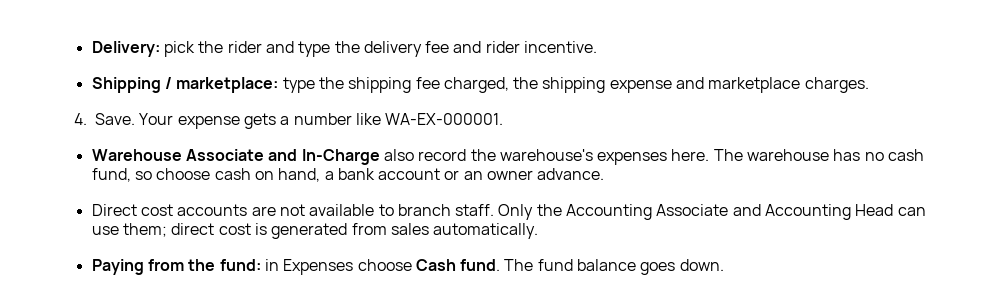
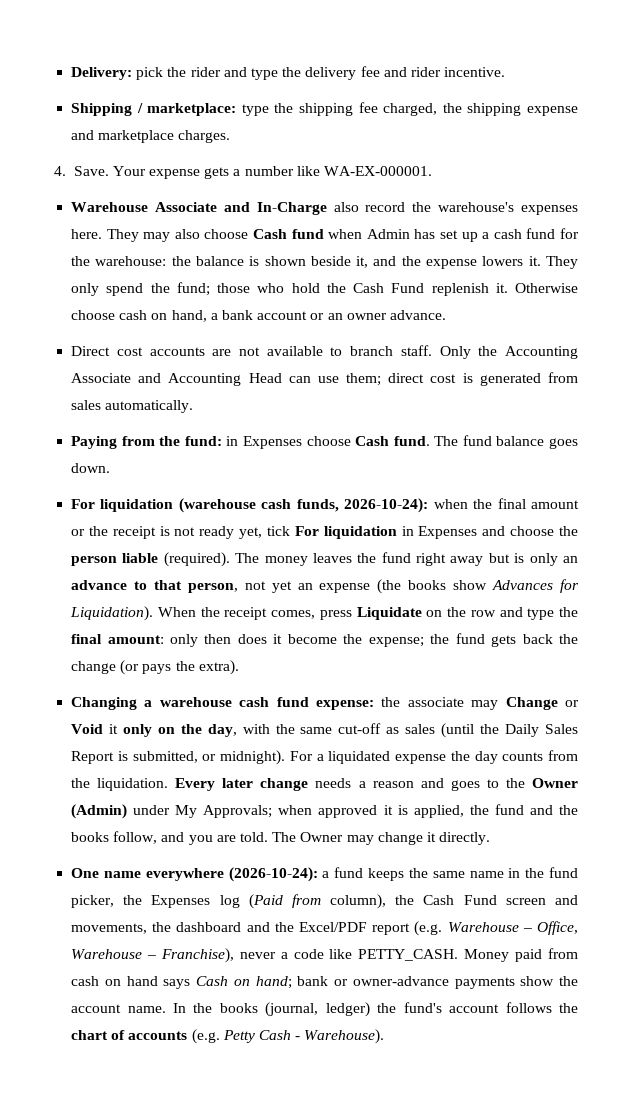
[713,149,925,161] [91,168,152,182] The warehouse has no cash fund, so -> [106,228,580,242] [71,256,578,269] [71,282,578,296] They may also choose Cash fund when Admin has set up a cash fund for the warehouse: the balance is shown beside it, and the expense lowers it. They only spend the fund; those who hold the Cash Fund replenish it. Otherwise
(724, 265) none -> [71,498,579,513] [71,526,578,539] [71,552,578,567] [71,579,580,594] [70,606,578,621] [71,633,578,647] [71,660,239,675] [71,697,579,710] [71,723,578,738] [71,750,578,765] [71,778,578,791] [71,804,578,819] [71,831,491,845] [71,867,578,882] [71,894,578,909] [71,921,578,936] [71,948,578,963] [71,976,578,989] [71,1002,578,1017] [71,1029,385,1044] // For liquidation (warehouse cash funds, 2026-10-24): when the final amount or the receipt is not ready yet, tick For liquidation in Expenses and choose the person liable (required). The money leaves the fund right away but is only an advance to that person, not yet an expense (the books show Advances for Liquidation). When the receipt comes, press Liquidate on the row and type the final amount: only then does it become the expense; the fund gets back the change (or pays the extra). // Changing a warehouse cash fund expense: the associate may Change or Void it only on the day, with the same cut-off as sales (until the Daily Sales Report is submitted, or midnight). For a liquidated expense the day counts from the liquidation. Every later change needs a reason and goes to the Owner (Admin) under My Approvals; when approved it is applied, the fund and the books follow, and you are told. The Owner may change it directly. // One name everywhere (2026-10-24): a fund keeps the same name in the fund picker, the Expenses log (Paid from column), the Cash Fund screen and movements, the dashboard and the Excel/PDF report (e.g. Warehouse – Office, Warehouse – Franchise), never a code like PETTY_CASH. Money paid from cash on hand says Cash on hand; bank or owner-advance payments show the account name. In the books (journal, ledger) the fund's account follows the chart of accounts (e.g. Petty Cash - Warehouse).

